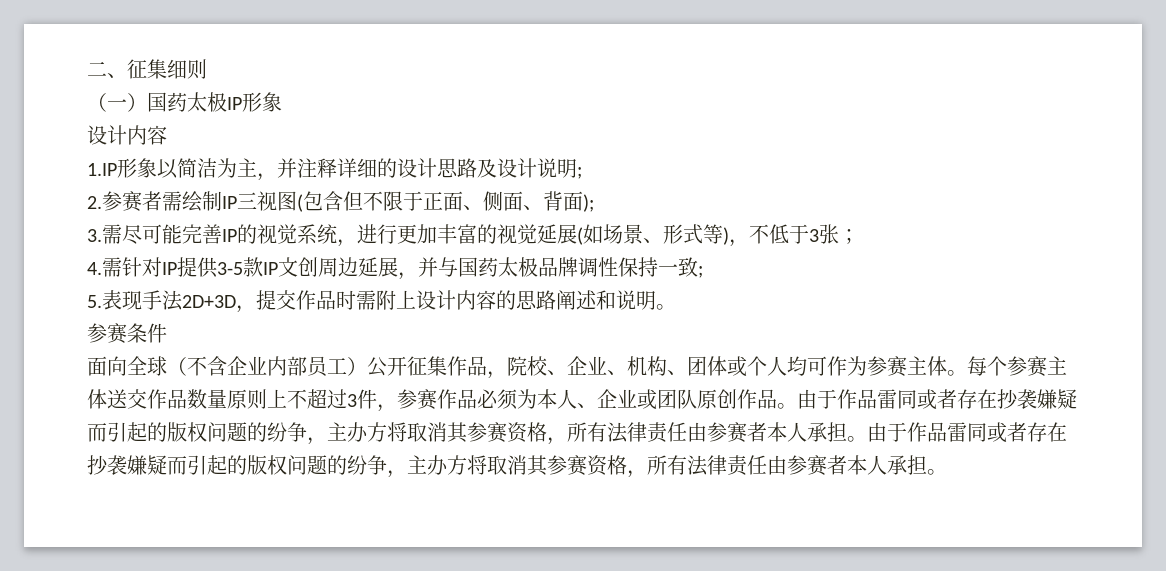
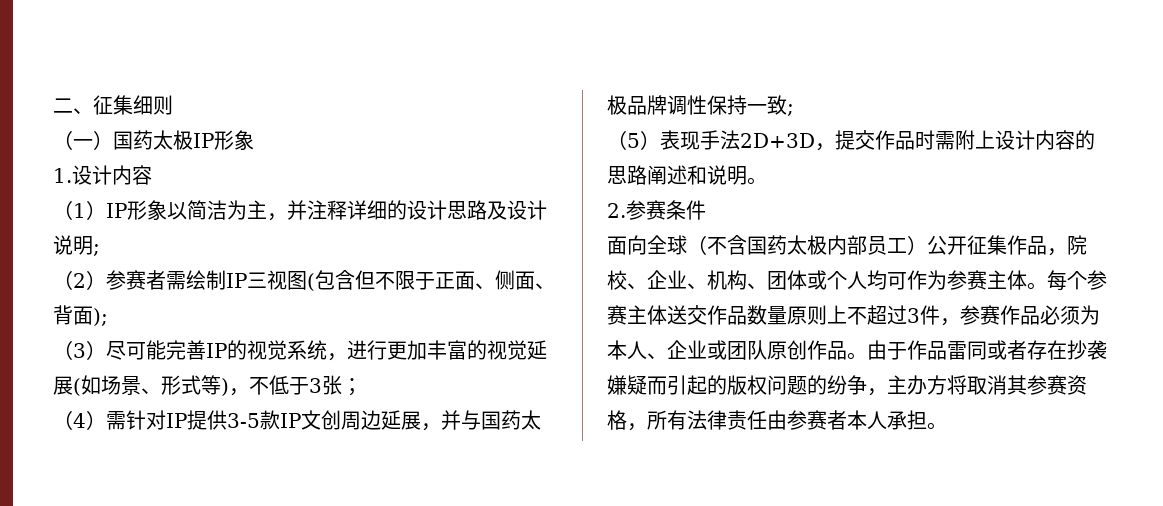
(282, 102) none -> [53,168,72,183] 1.
[87,163,117,176] 1.IP -> [53,200,127,220] （1）IP
[87,196,102,209] 2. -> [53,270,106,290] （2）
[87,224,122,244] 3.需 -> [53,340,106,360] （3）
[87,262,102,275] 4. -> [53,410,106,430] （4）
[87,295,102,308] 5. -> [607,130,660,150] （5）
(676, 307) none -> [607,203,626,218] 2.
[227,356,267,375] 企业 -> [747,235,827,255] 国药太极
[867,422,1067,443] [87,455,947,478] 由于作品雷同或者存在抄袭嫌疑而引起的版权问题的纷争，主办方将取消其参赛资格，所有法律责任由参赛者本人承担。 -> (947, 426) none

